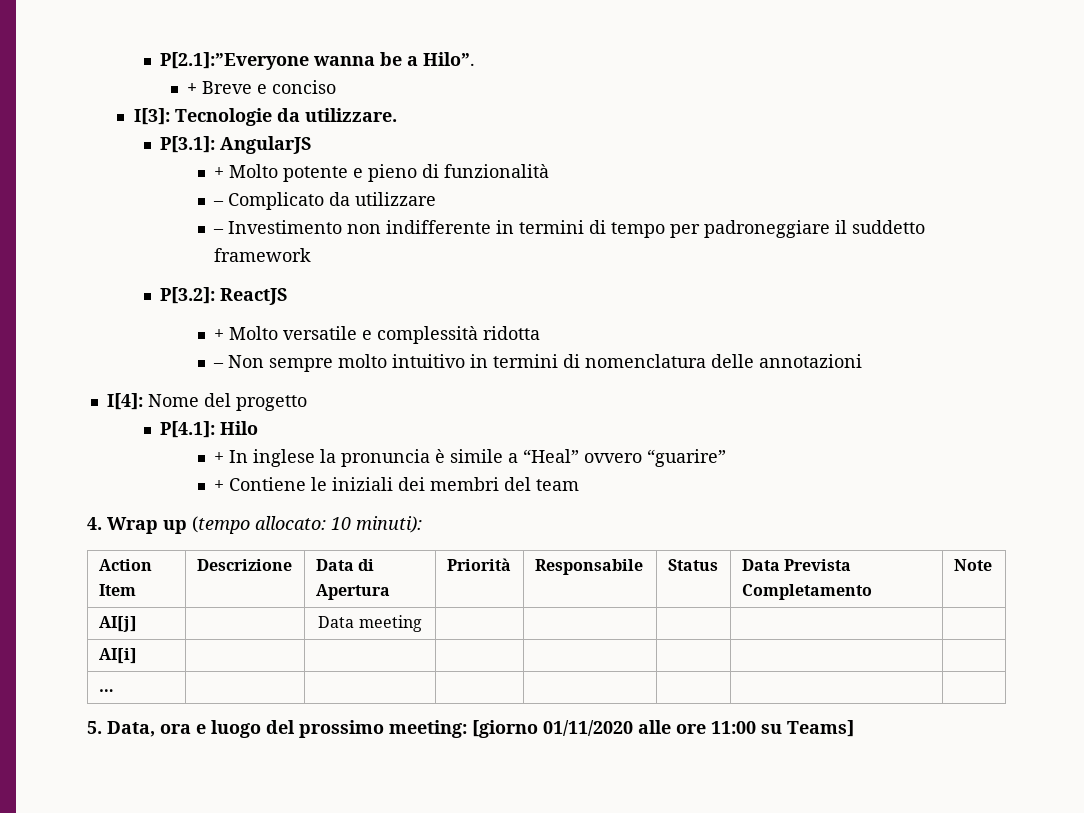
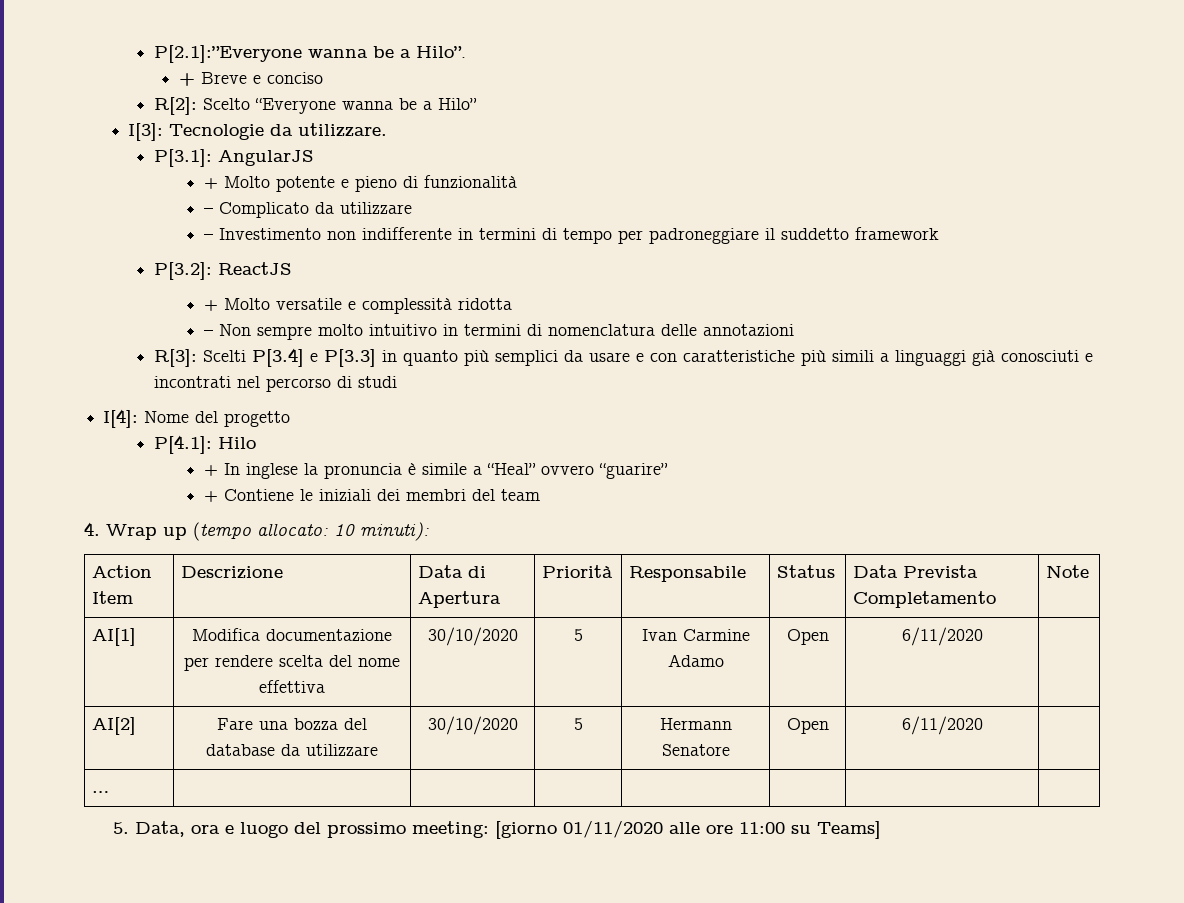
(336, 87) none -> [153,97,477,115] // R[2]: Scelto “Everyone wanna be a Hilo”
(862, 361) none -> [153,348,1093,367] [153,376,397,392] // R[3]: Scelti P[3.4] e P[3.3] in quanto più semplici da usare e con caratteristiche più simili a linguaggi già conosciuti e incontrati nel percorso di studi
[98,616,137,632] [318,615,422,632] [98,648,137,664] AI[j] | | Data meeting | | | | | // AI[i] | | | | | | -> [92,628,137,646] [192,628,392,641] [184,655,400,671] [259,680,325,693] [427,627,518,646] [573,629,583,641] [641,629,750,641] [667,654,724,667] [786,629,829,645] [901,627,983,646] [92,717,137,735] [217,718,367,730] [206,744,378,756] [427,716,518,735] [573,718,583,730] [659,718,732,730] [661,744,730,756] [786,718,829,734] [901,716,983,735] AI[1] | Modifica documentazione per rendere scelta del nome effettiva | 30/10/2020 | 5 | Ivan Carmine Adamo | Open | 6/11/2020 | // AI[2] | Fare una bozza del database da utilizzare | 30/10/2020 | 5 | Hermann Senatore | Open | 6/11/2020

